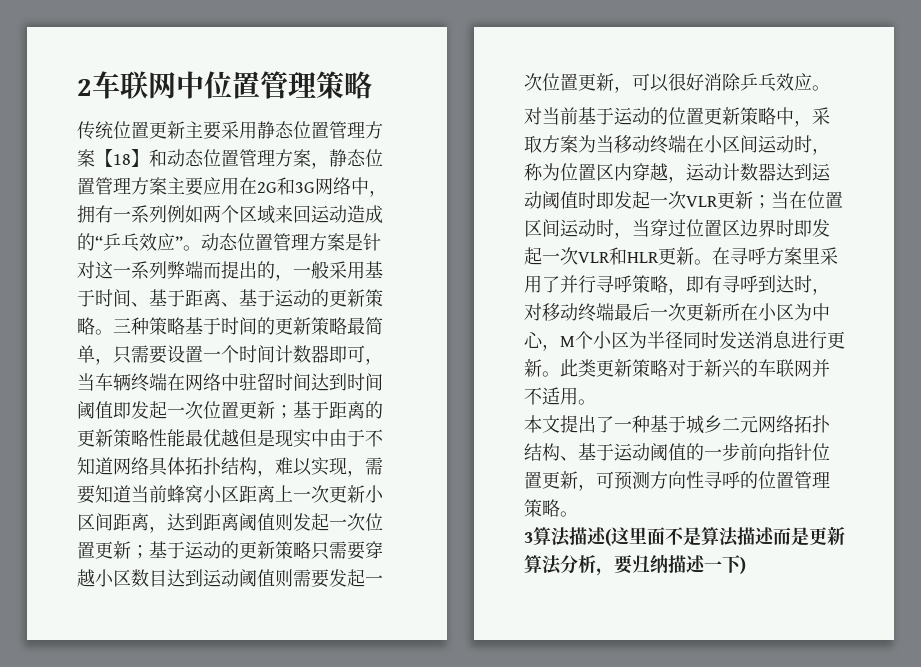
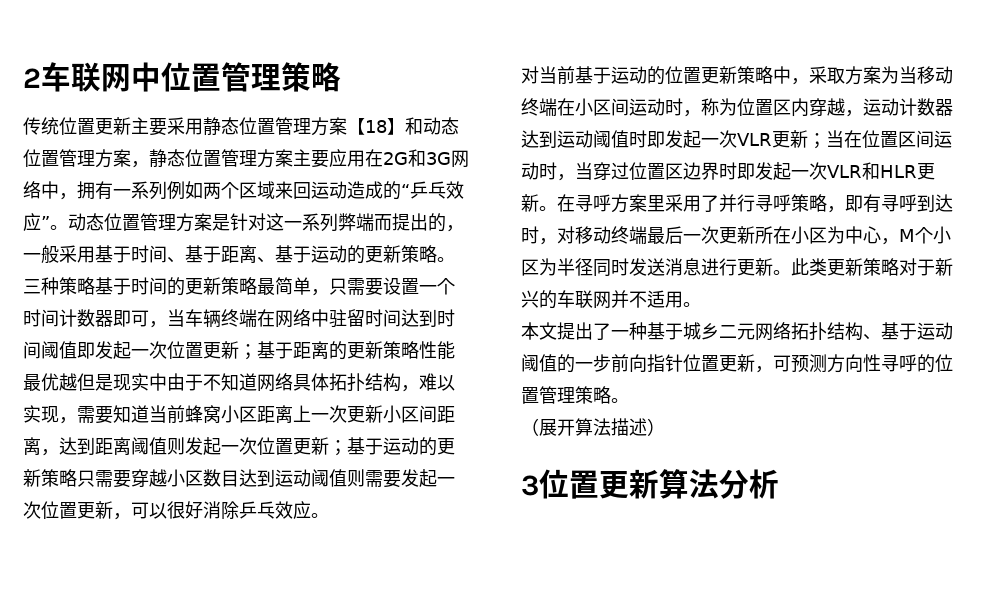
[524,527,845,547] [524,554,746,576] 3算法描述(这里面不是算法描述而是更新算法分析，要归纳描述一下) -> [521,418,665,436] [521,469,779,499] （展开算法描述） // 3位置更新算法分析

